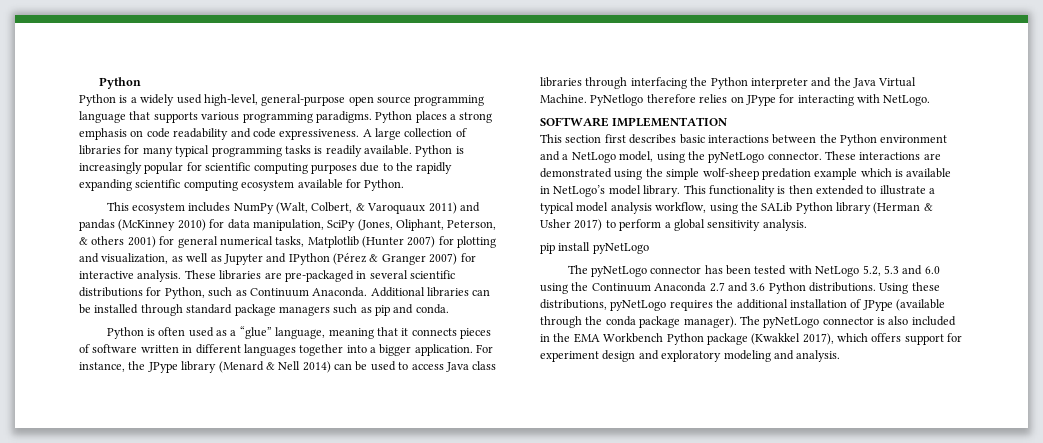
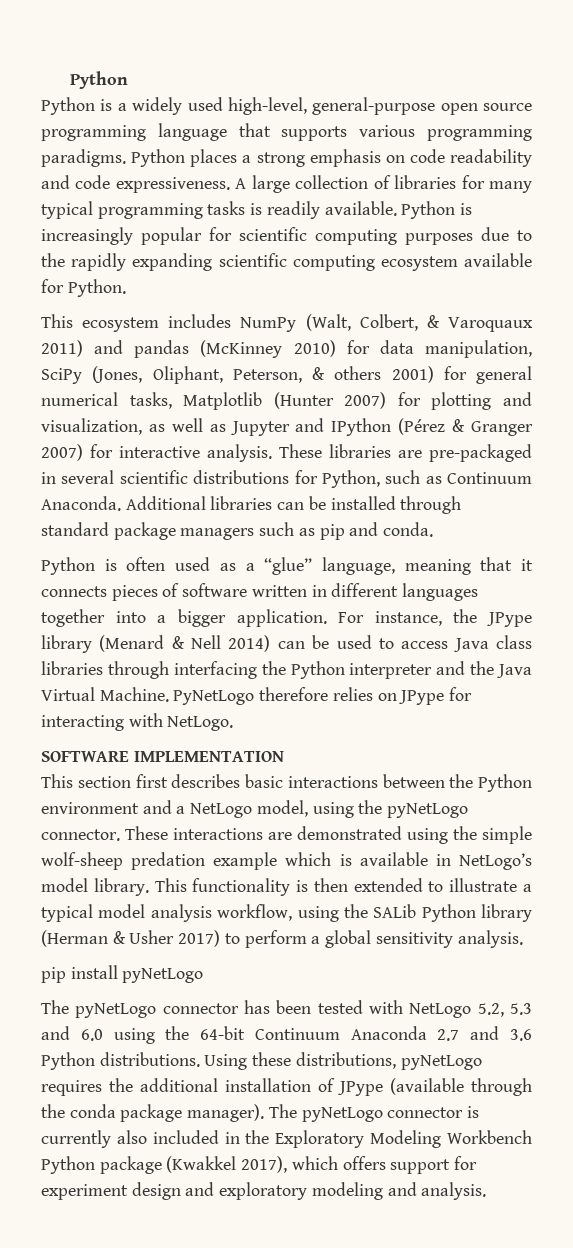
[590,94,644,106] PyNetlogo -> [173,690,255,705] PyNetLogo
(589, 286) none -> [200,1026,246,1040] 64-bit
(885, 321) none -> [41,1130,111,1148] currently
[573,333,600,343] EMA -> [275,1130,442,1148] Exploratory Modeling

